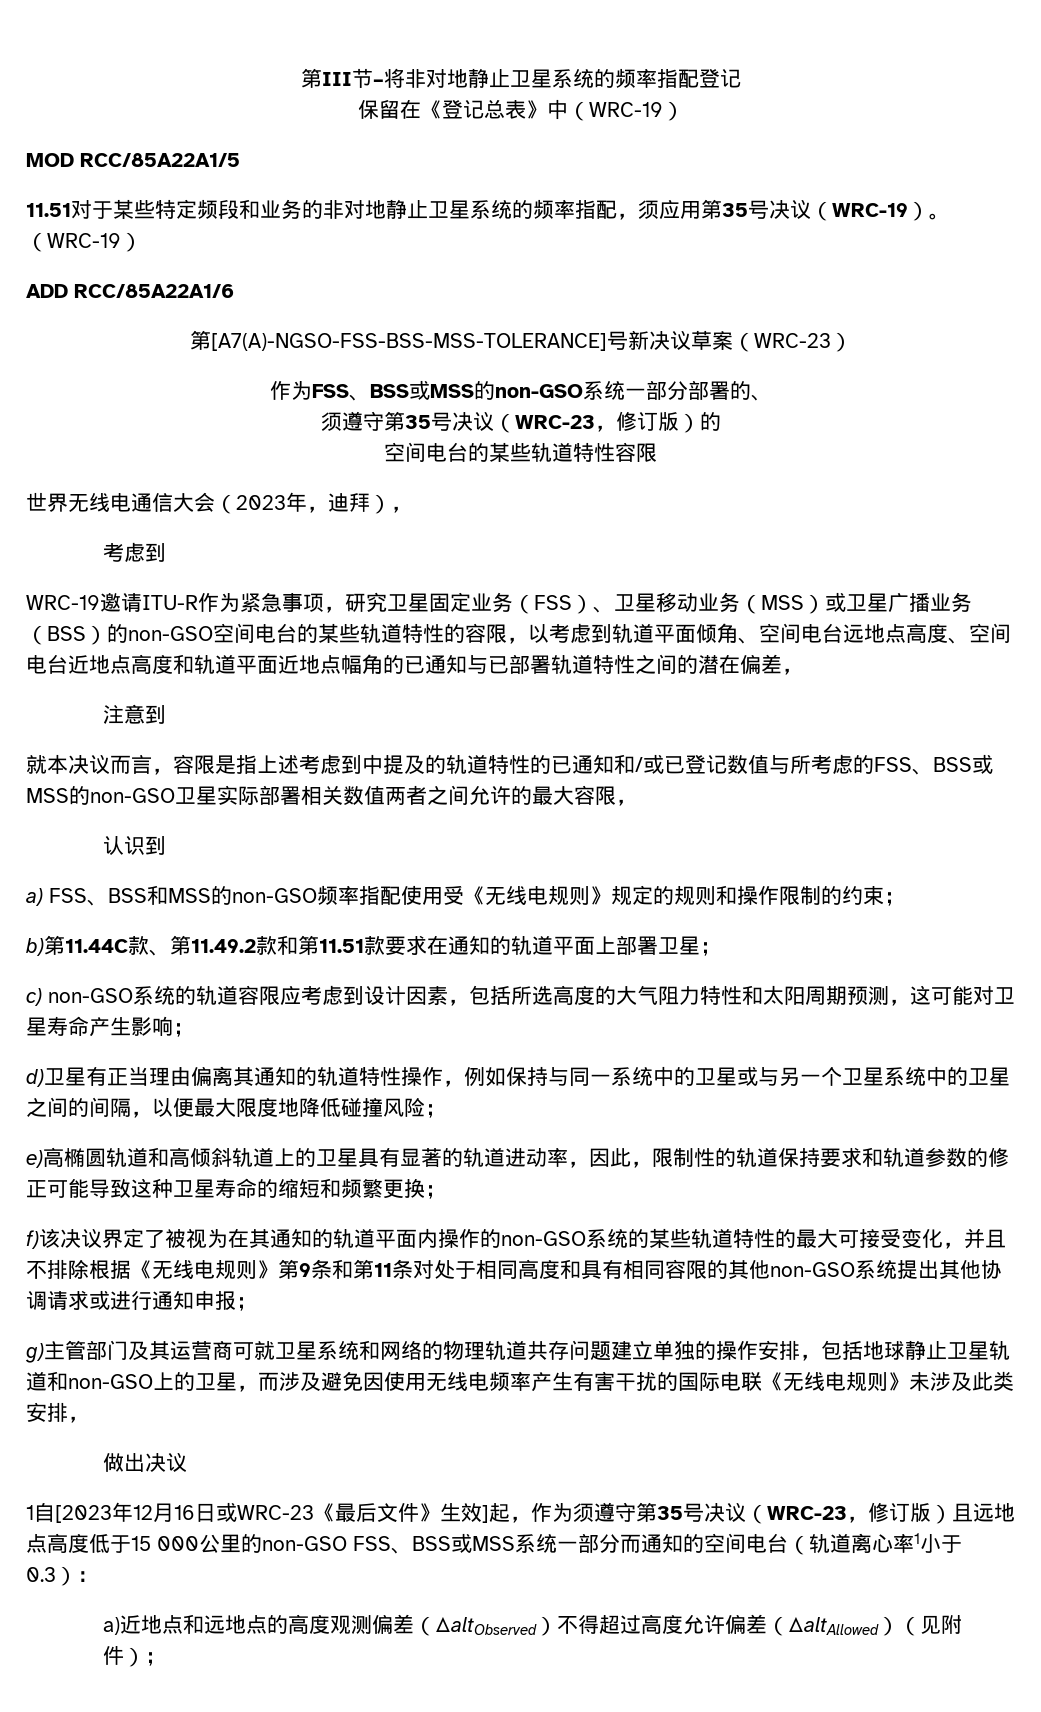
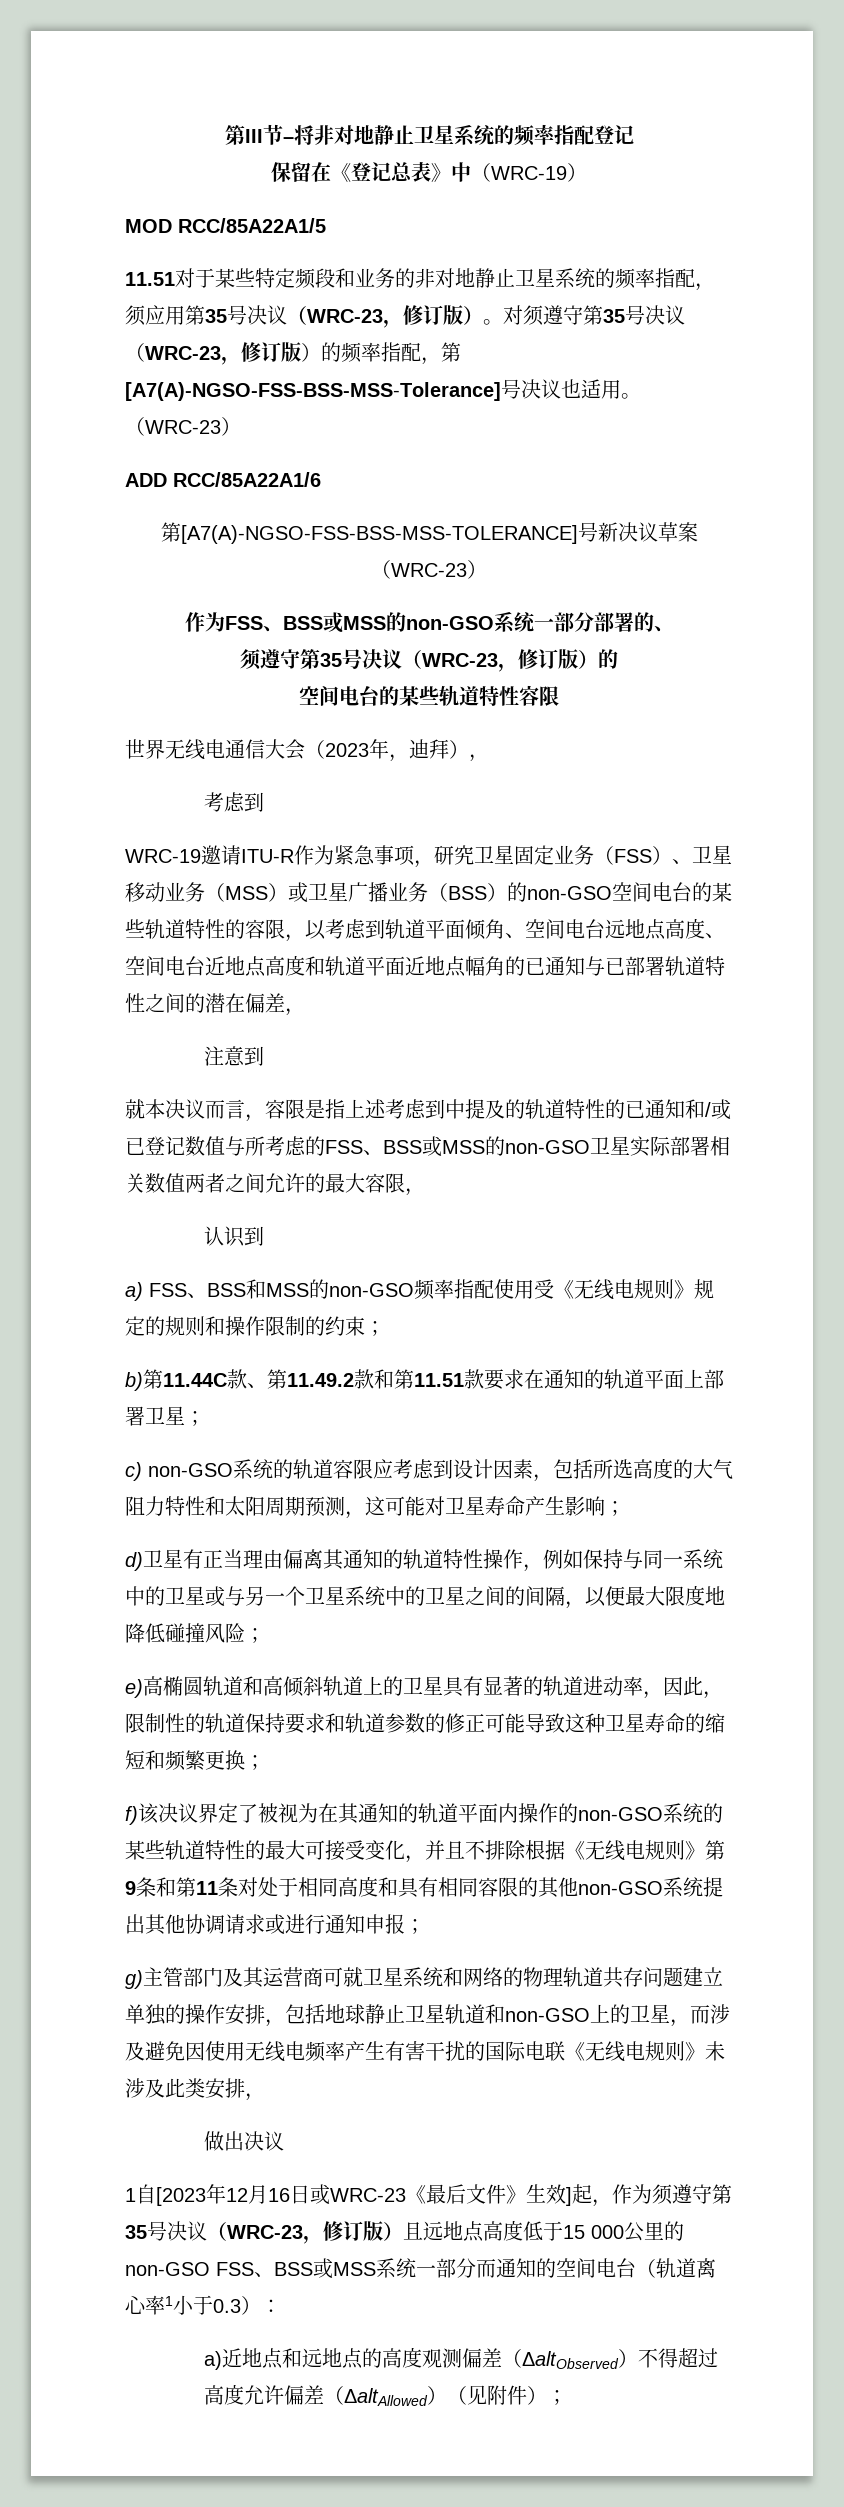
[832,201,950,221] [26,232,121,252] WRC-19）。（WRC-19 -> [307,305,685,328] [125,342,461,365] [125,379,641,401] [125,417,221,436] WRC-23，修订版）。对须遵守第35号决议（WRC-23，修订版）的频率指配，第[A7(A)-NGSO-FSS-BSS-MSS-Tolerance]号决议也适用。（WRC-23

